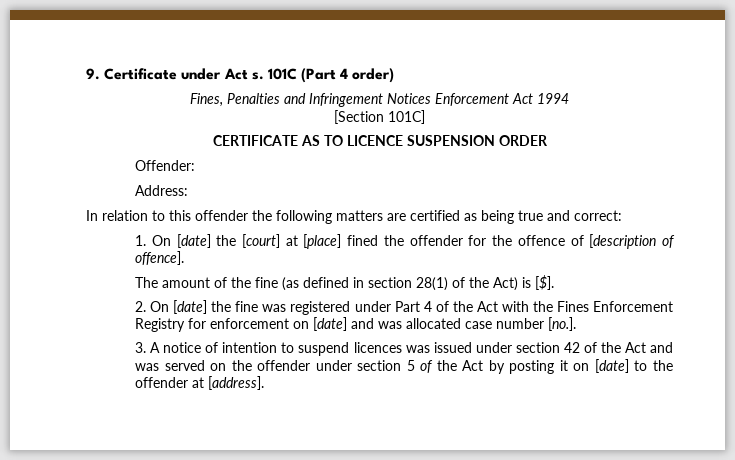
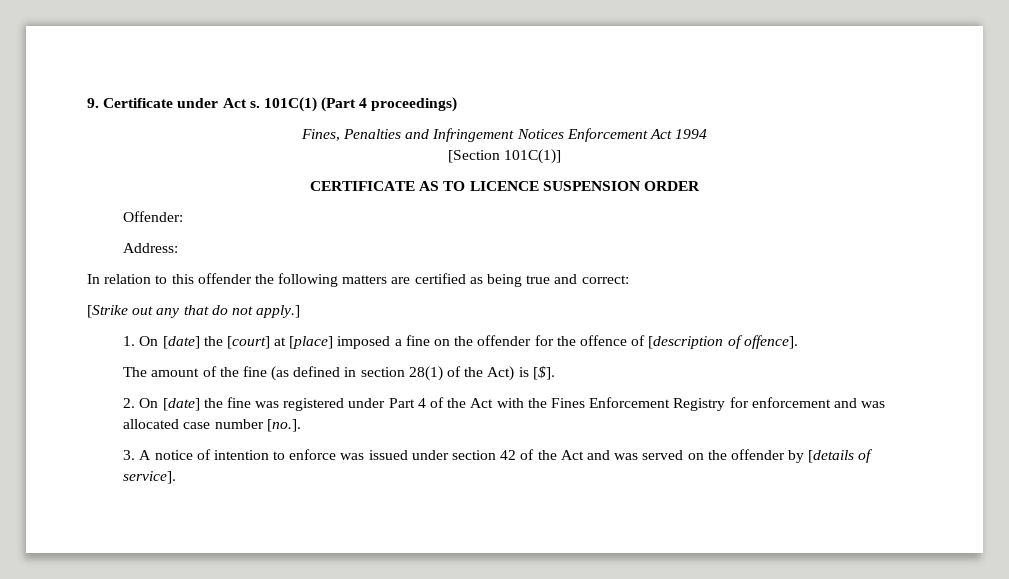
[267,68,297,80] 101C -> [263,97,317,112] 101C(1)
[352,68,395,83] order) -> [371,97,458,112] proceedings)
[388,110,425,124] 101C] -> [504,149,562,164] 101C(1)]
(622, 215) none -> [87,305,301,318] // [Strike out any that do not apply.]
[347,235,379,246] fined -> [337,335,451,349] imposed a fine on
[293,317,348,331] on [date] -> (831, 402) none
[298,342,402,356] suspend licences -> [289,449,337,460] enforce
[315,359,674,374] [135,376,265,390] under section 5 of the Act by posting it on [date] to the offender at [address]. -> [788,449,874,463] [123,471,177,484] by [details of service].

